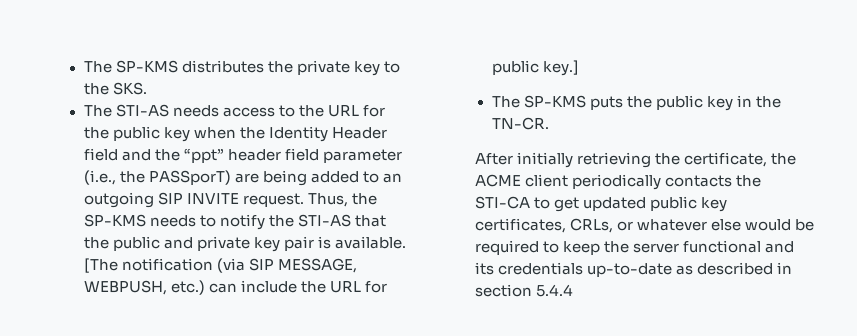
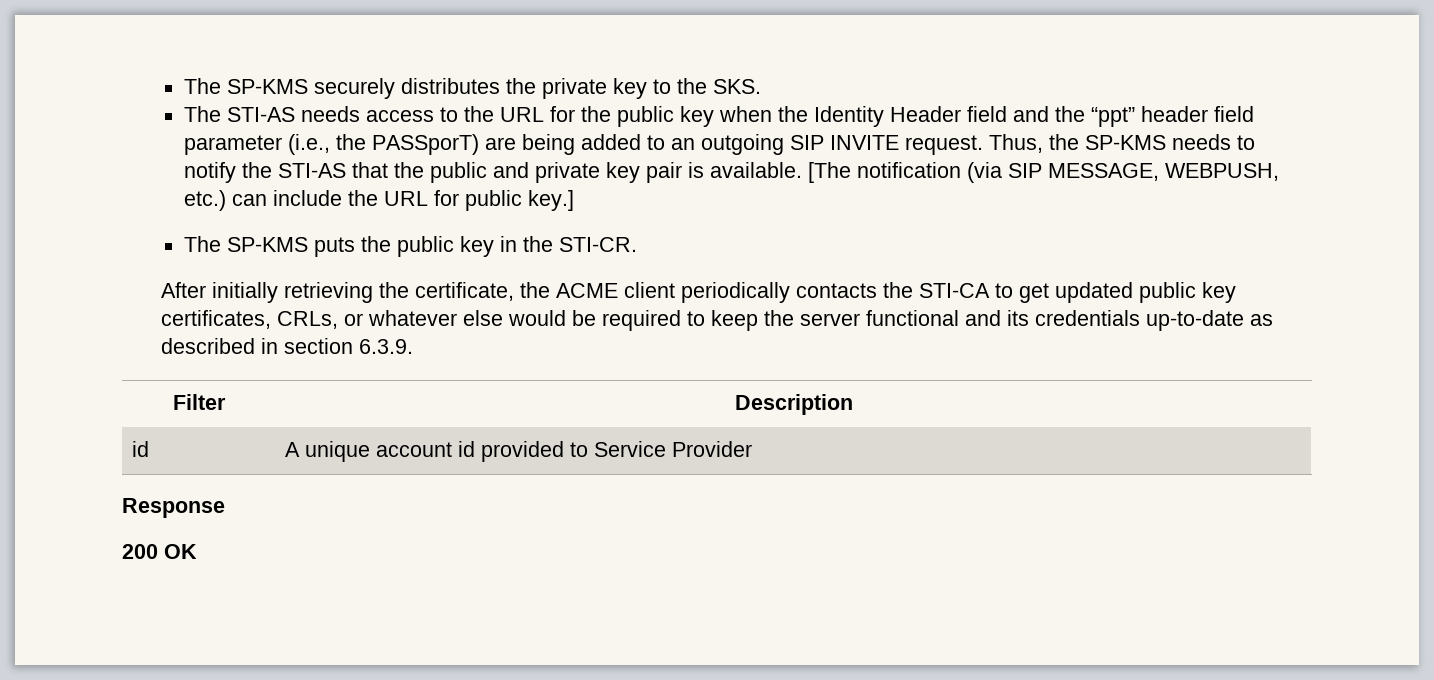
[83,60,178,73] The SP-KMS -> [184,78,396,99] The SP-KMS securely
[491,117,549,130] TN-CR. -> [559,237,638,252] STI-CR.
[536,284,574,297] 5.4.4 -> [358,339,413,354] [173,394,226,410] [734,394,853,415] [132,441,150,457] [285,441,753,462] [122,498,225,518] [122,544,197,559] 6.3.9. // Filter | Description // id | A unique account id provided to Service Provider // Response // 200 OK

